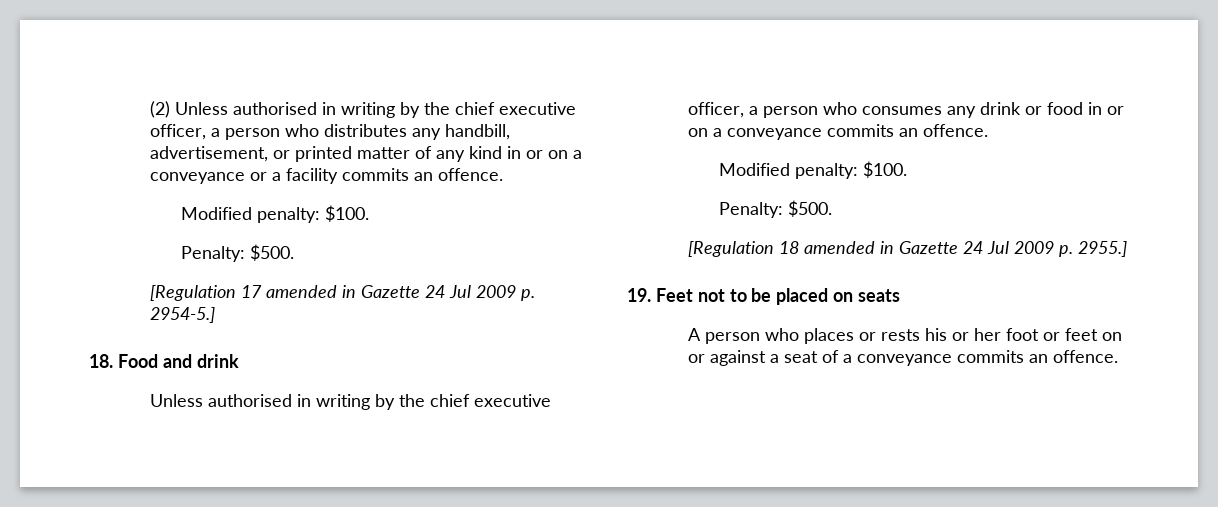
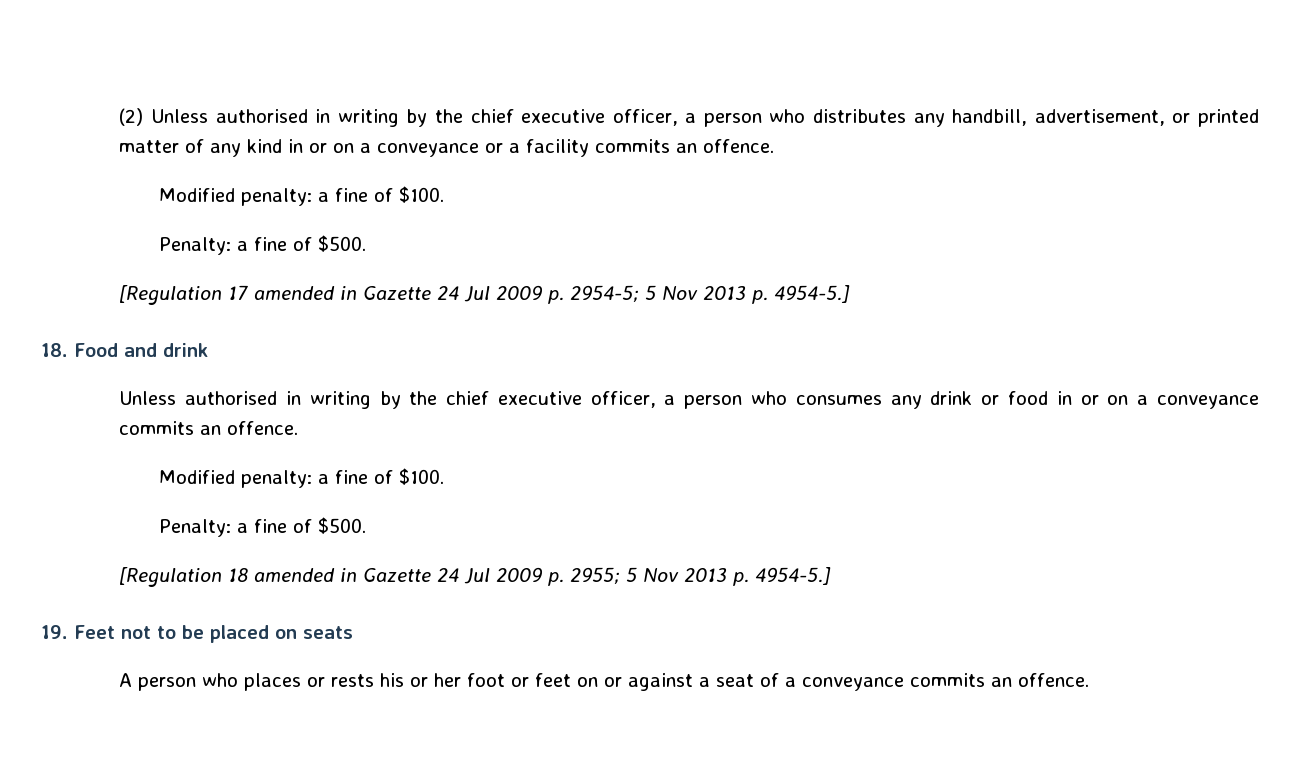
[324,205,369,222] [180,246,245,262] $100. // Penalty: -> [317,186,444,203] [158,237,312,255] a fine of $100. // Penalty: a fine of
[150,307,216,323] 2954-5.] -> [570,285,851,304] 2954-5; 5 Nov 2013 p. 4954-5.]
[862,161,907,178] [718,202,783,218] $100. // Penalty: -> [317,468,444,485] [158,519,312,537] a fine of $100. // Penalty: a fine of
[1078,241,1128,257] 2955.] -> [570,567,832,586] 2955; 5 Nov 2013 p. 4954-5.]

